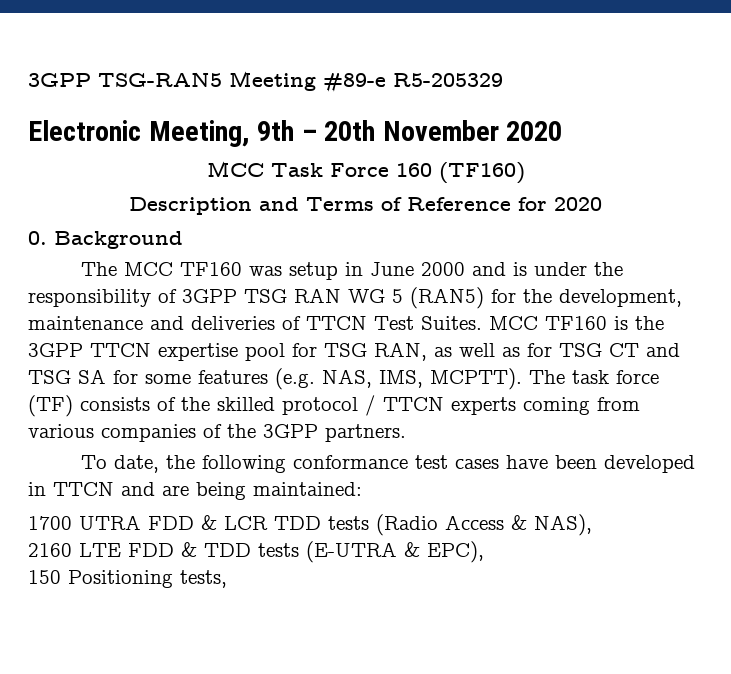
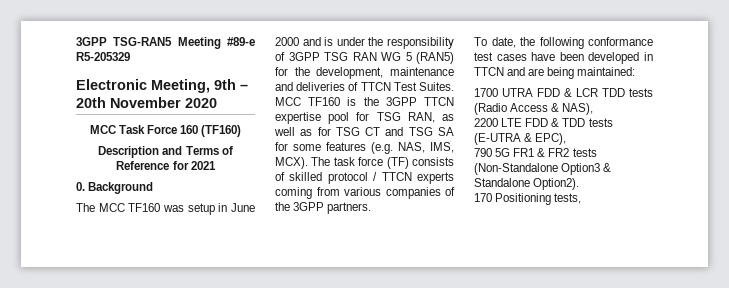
[554,197,602,211] 2020 -> [190,161,216,170] 2021
[430,368,522,390] MCPTT). -> [275,157,308,169] MCX).
[181,397,210,411] the -> (285, 176) none
[28,543,72,557] 2160 -> [474,118,498,127] 2200
[28,570,61,584] 150 -> [474,148,597,157] [474,163,612,175] [474,178,580,190] [474,193,492,202] 790 5G FR1 & FR2 tests (Non-Standalone Option3 & Standalone Option2). // 170

